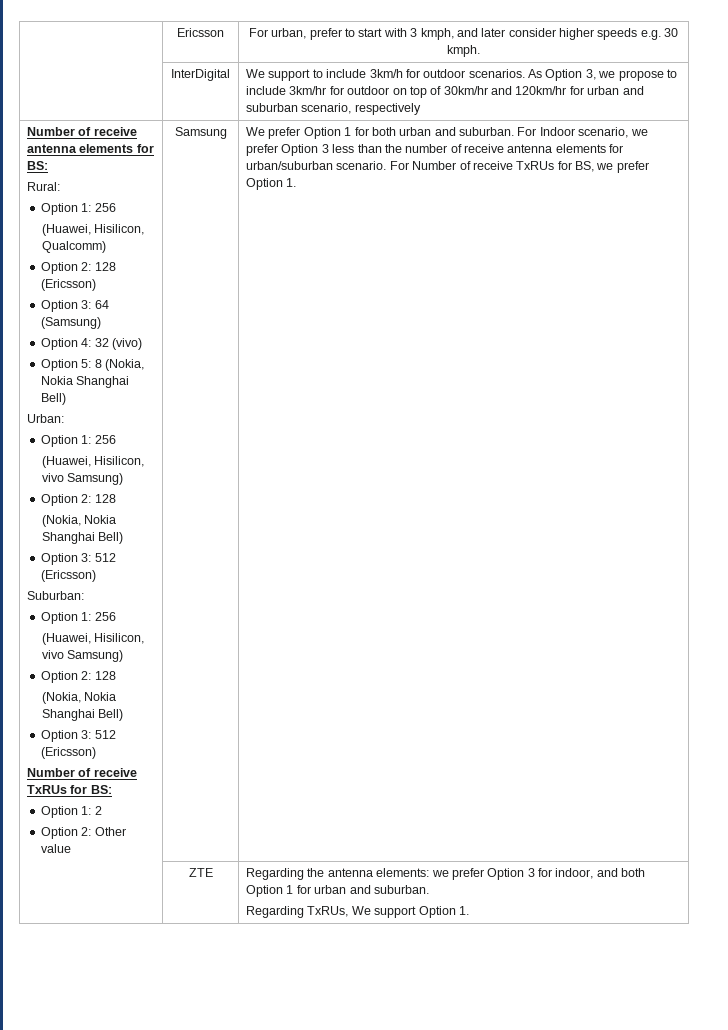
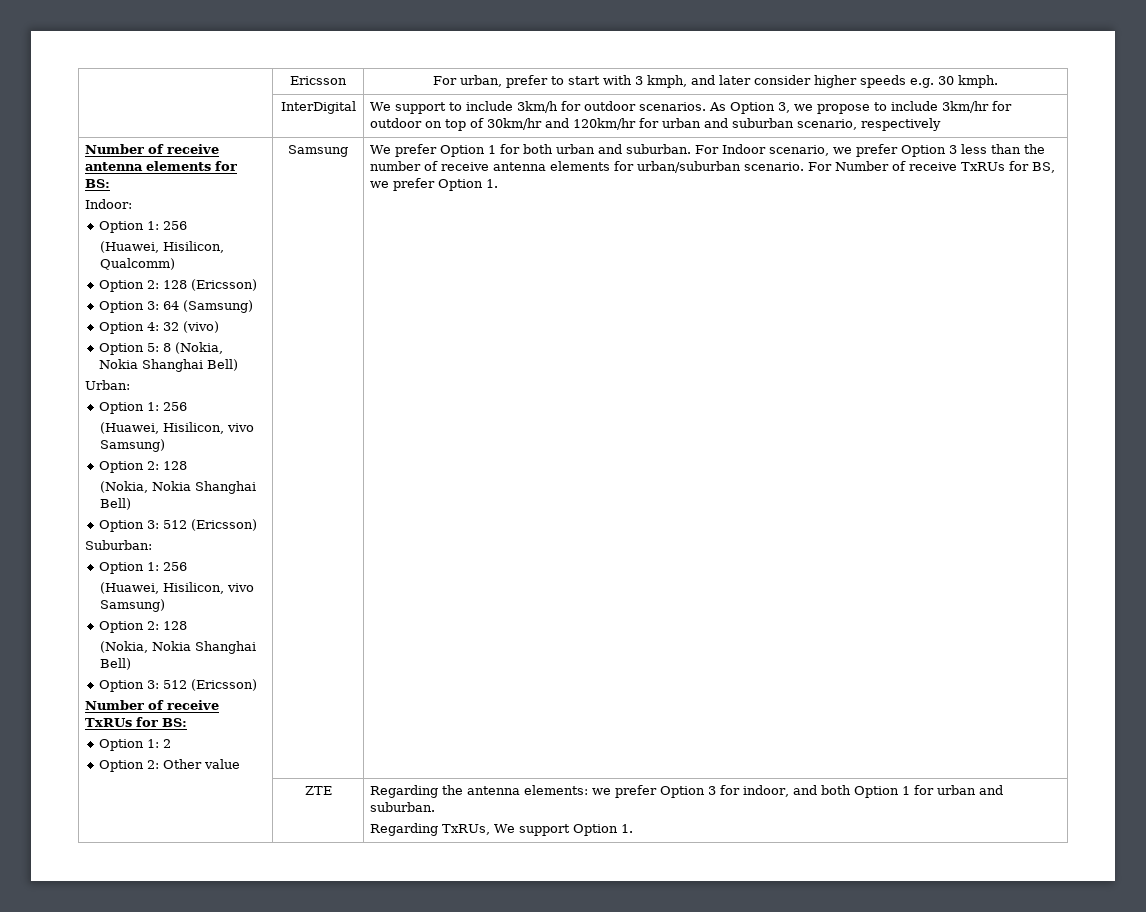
[27,182,61,191] Rural: -> [85,199,133,209] Indoor:

